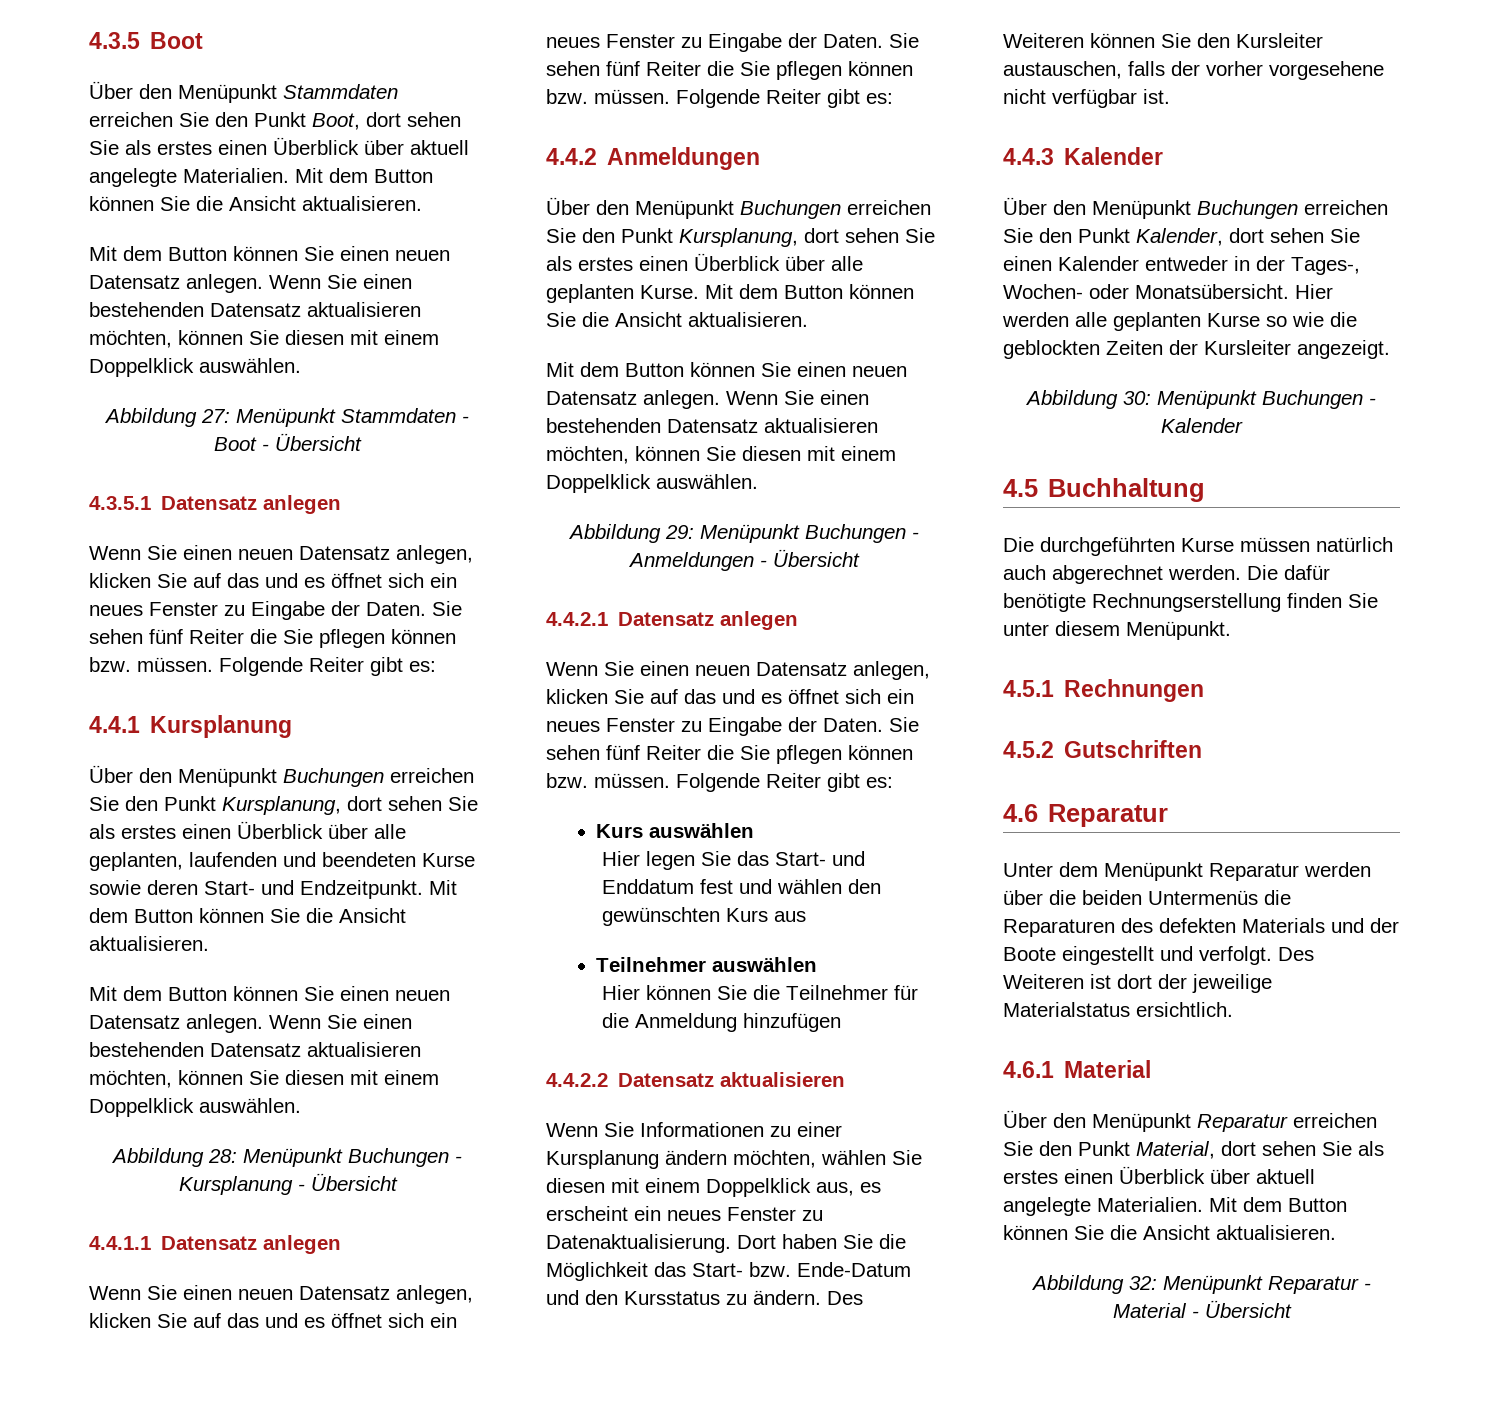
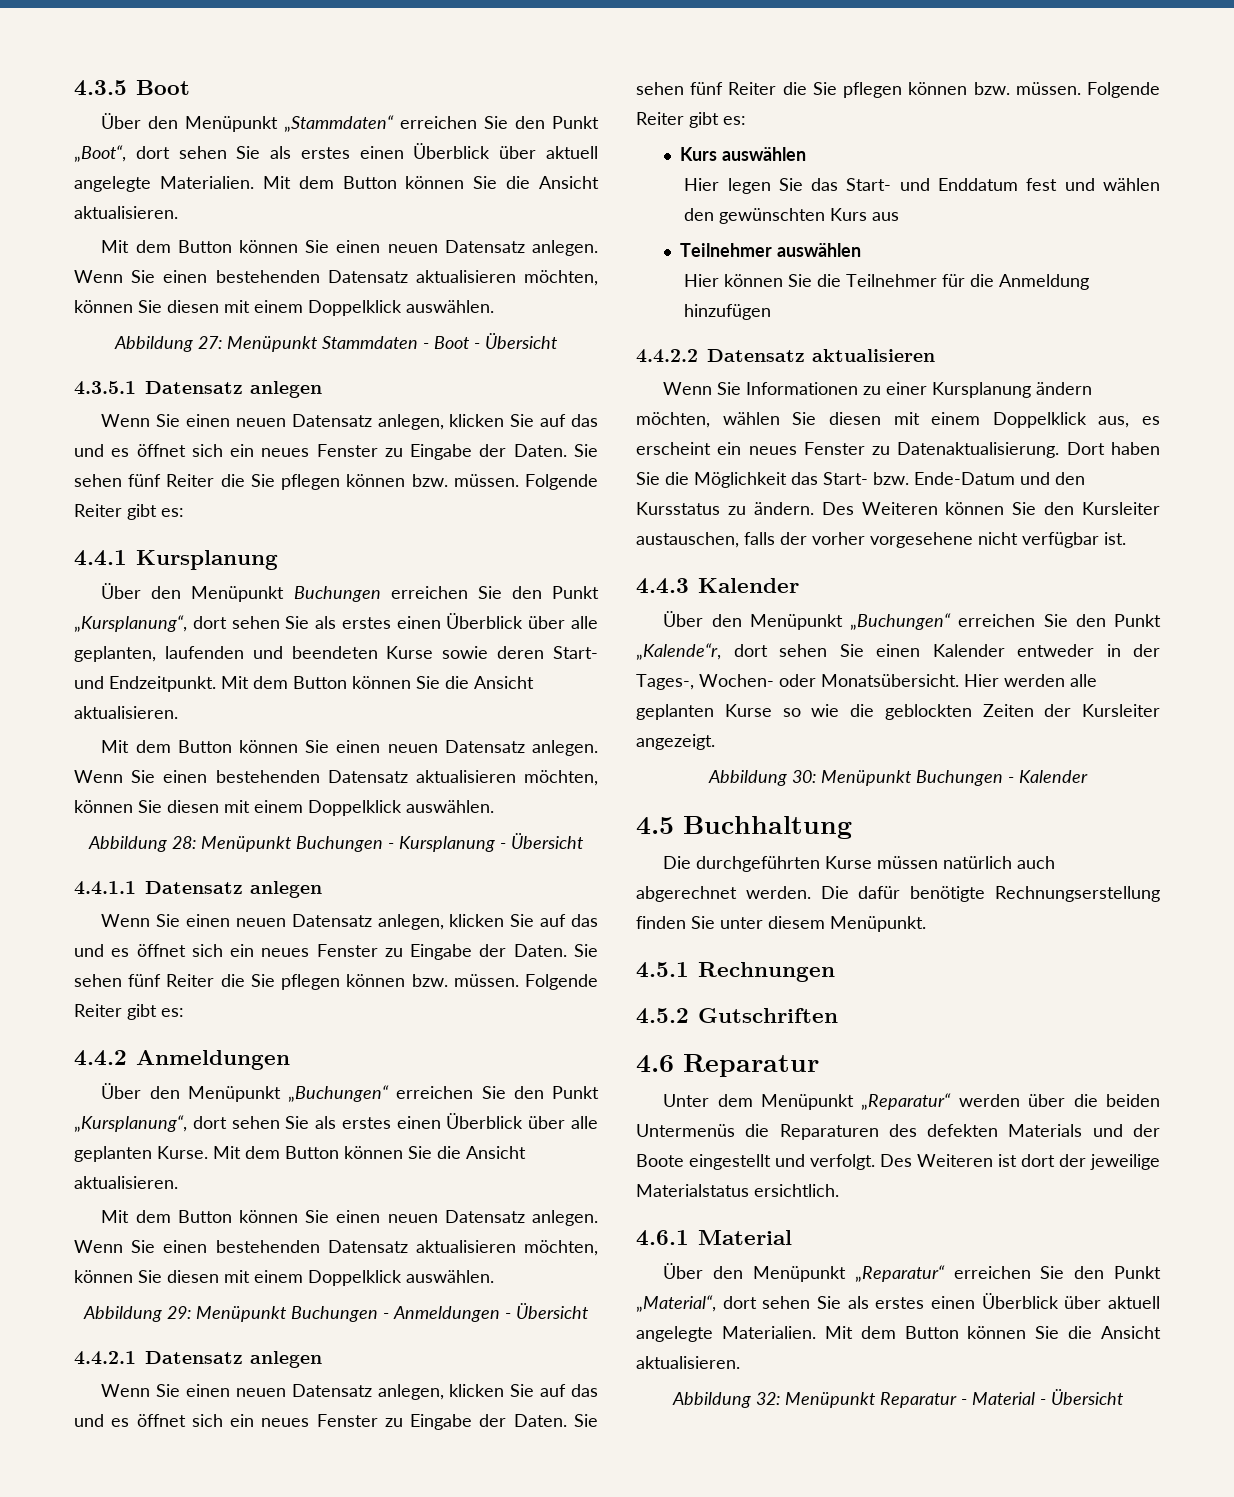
[283,84,398,99] [89,112,360,130] Stammdaten erreichen Sie den Punkt Boot, -> [284,115,599,132] [74,145,126,162] „Stammdaten“ erreichen Sie den Punkt „Boot“,
[222,796,341,815] Kursplanung, -> [74,615,187,632] „Kursplanung“,
[740,200,931,219] [546,228,798,247] Buchungen erreichen Sie den Punkt Kursplanung, -> [288,1085,599,1102] [74,1115,187,1132] „Buchungen“ erreichen Sie den Punkt „Kursplanung“,
[1197,200,1388,219] [1003,228,1223,246] Buchungen erreichen Sie den Punkt Kalender, -> [850,613,1161,630] [636,643,721,660] „Buchungen“ erreichen Sie den Punkt „Kalende“r,
[1209,863,1299,881] Reparatur -> [861,1093,952,1110] „Reparatur“
[1197,1113,1377,1132] [1003,1141,1215,1159] Reparatur erreichen Sie den Punkt Material, -> [854,1265,1161,1282] [636,1295,716,1312] „Reparatur“ erreichen Sie den Punkt „Material“,

